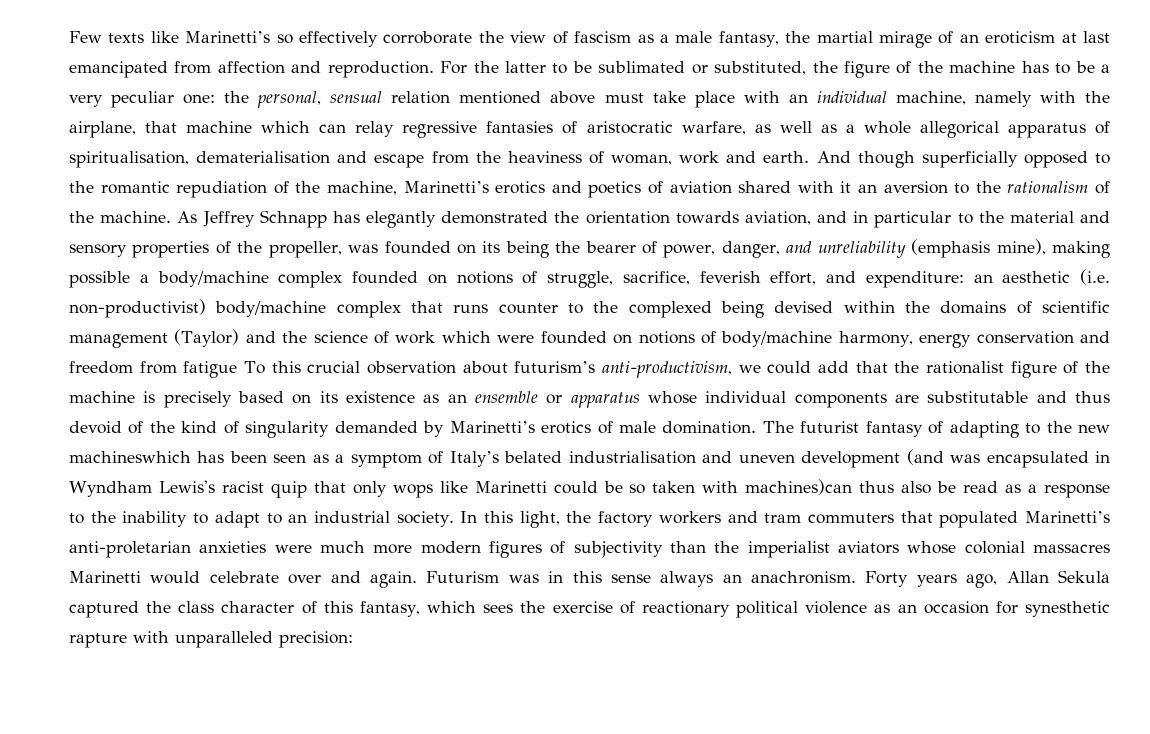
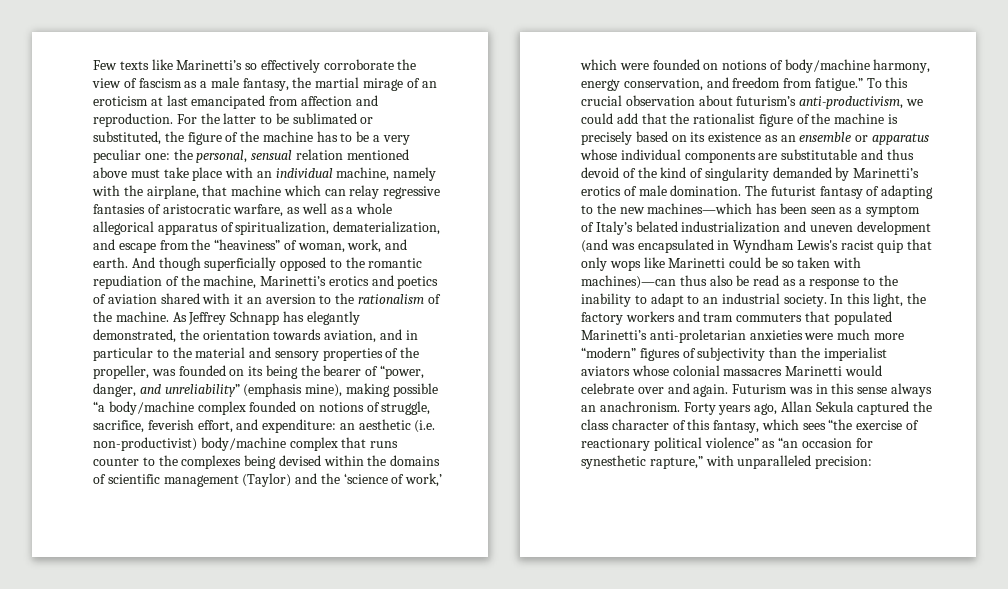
[69,151,331,168] spiritualisation, dematerialisation -> [235,221,441,235] spiritualization, dematerialization,
[507,151,582,163] heaviness -> [214,239,281,250] “heaviness”
[679,151,720,164] work -> [347,239,382,253] work,
[441,211,549,224] demonstrated -> [93,329,176,343] demonstrated,
[663,244,716,258] power, -> [380,365,425,379] “power,
[817,241,906,258] unreliability -> [164,384,240,397] unreliability”
[139,274,149,283] a -> [93,401,105,412] “a
[628,301,712,318] complexed -> [181,455,242,469] complexes
[313,331,436,344] science of work -> [343,473,443,487] ‘science of work,’
[976,331,1074,344] conservation -> [623,78,703,91] conservation,
[183,361,238,378] fatigue -> [814,78,863,91] fatigue.”
[69,451,191,463] machineswhich -> [647,203,753,214] machines—which
[568,451,696,464] industrialisation -> [681,221,781,233] industrialization
[745,479,853,495] machines)can -> [581,275,676,289] machines)—can
[420,541,481,554] modern -> [581,347,636,358] “modern”
[520,601,546,613] the -> [828,419,853,430] “the
[805,601,917,614] violence as an -> [704,437,799,448] violence” as “an
[69,633,127,648] rapture -> [649,456,703,469] rapture,”

